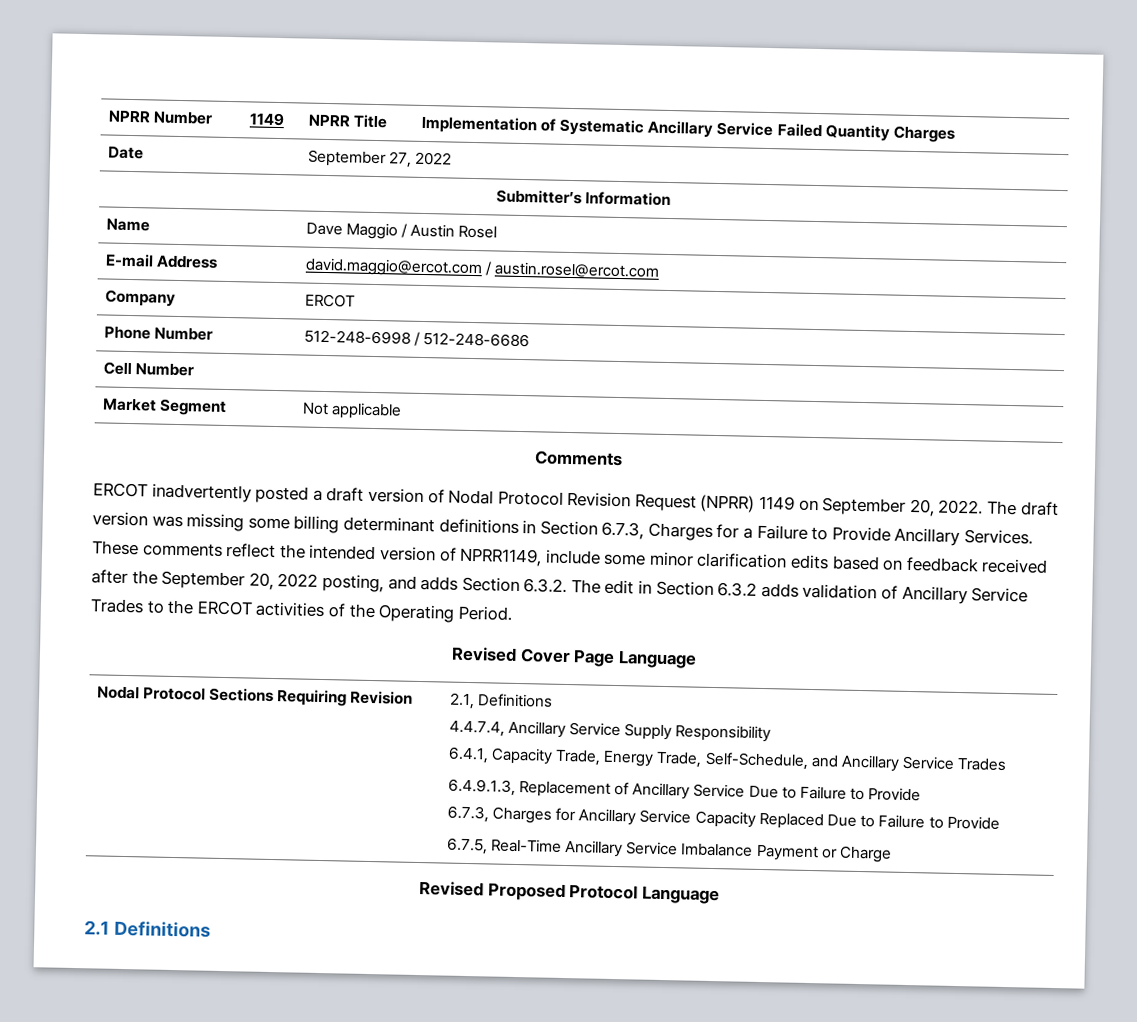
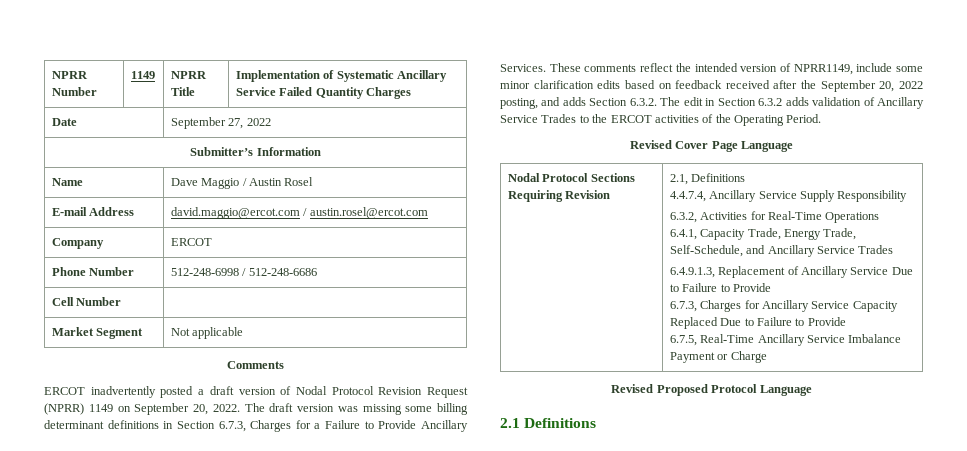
(772, 733) none -> [669,211,880,223] // 6.3.2, Activities for Real-Time Operations

